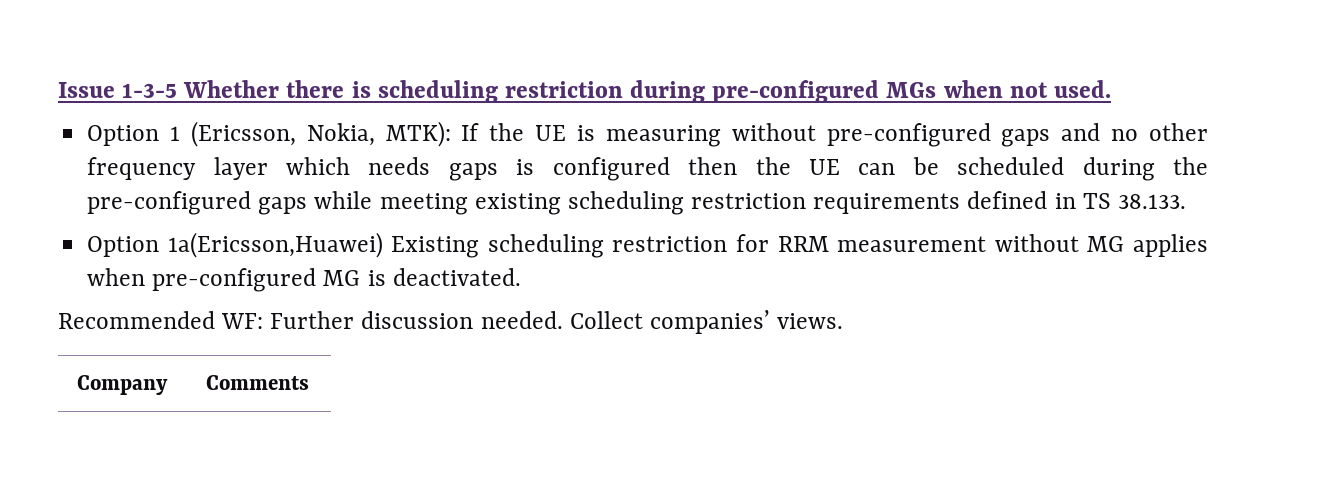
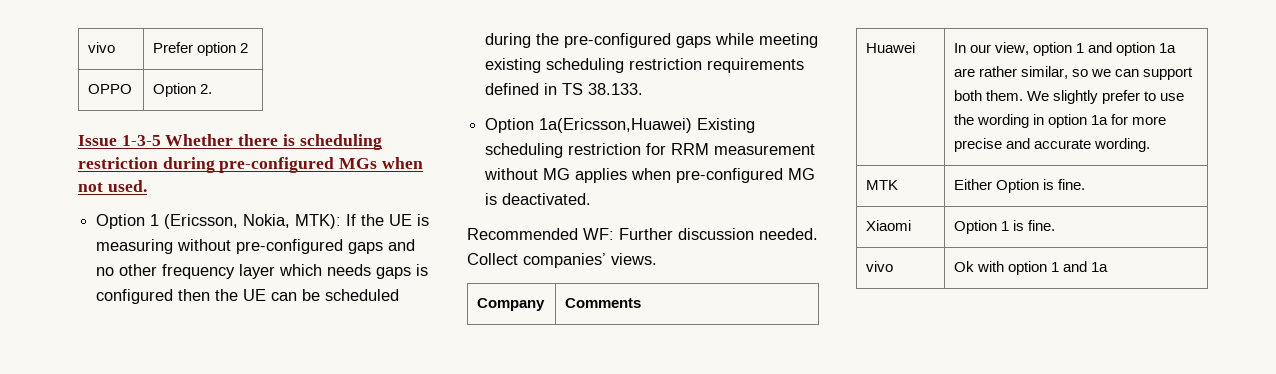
(58, 90) none -> [88,42,116,53] [153,42,249,56] [88,84,133,94] [153,83,213,97] vivo | Prefer option 2 // OPPO | Option 2. //
(310, 382) none -> [866,42,916,53] [954,42,1177,56] [954,66,1194,80] [954,90,1185,104] [954,114,1167,128] [954,138,1151,152] [866,180,899,190] [954,179,1086,193] [866,220,912,231] [954,220,1056,234] [866,261,894,272] [954,261,1109,275] // Huawei | In our view, option 1 and option 1a are rather similar, so we can support both them. We slightly prefer to use the wording in option 1a for more precise and accurate wording. // MTK | Either Option is fine. // Xiaomi | Option 1 is fine. // vivo | Ok with option 1 and 1a

